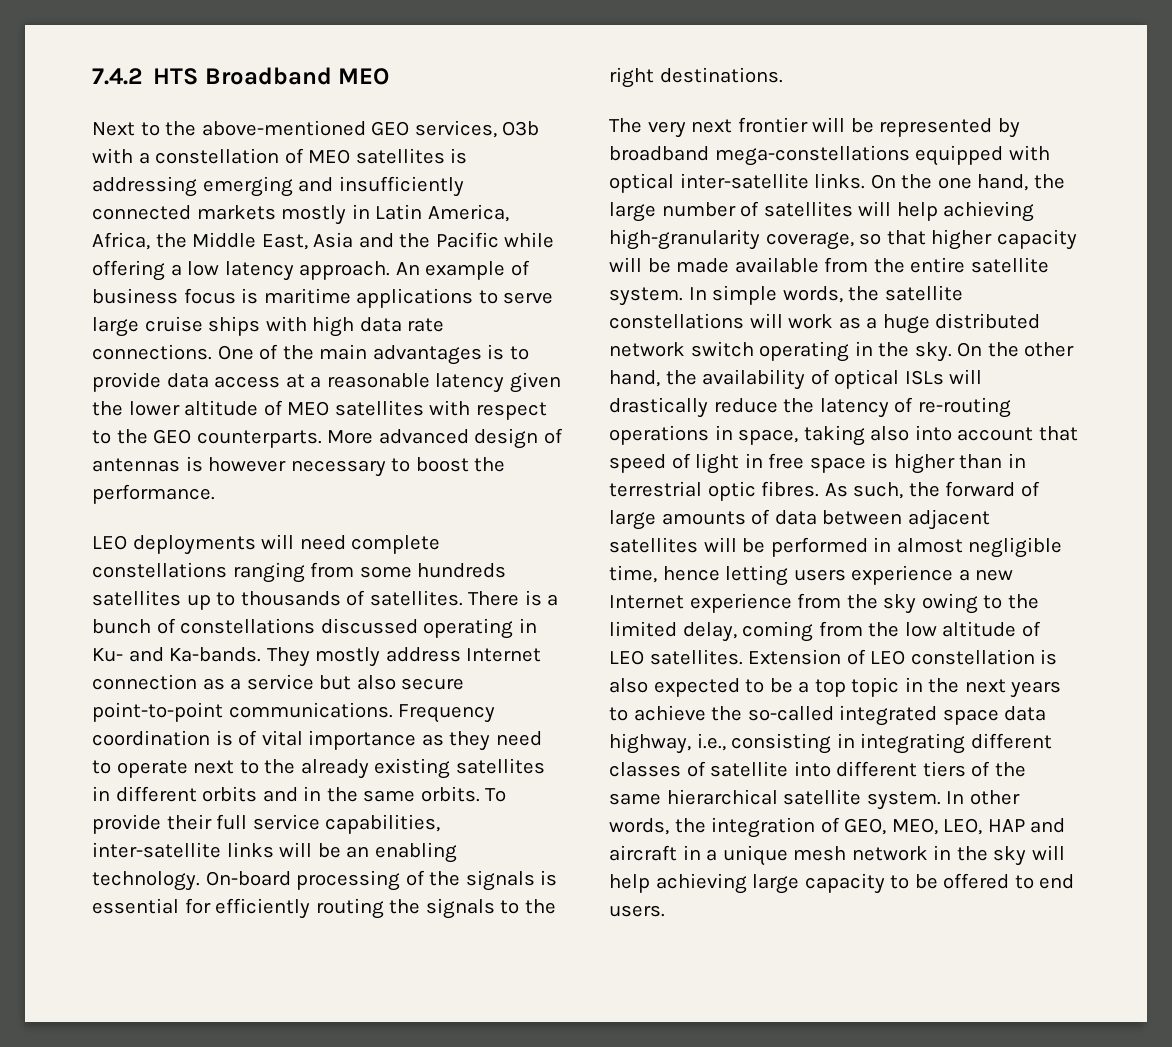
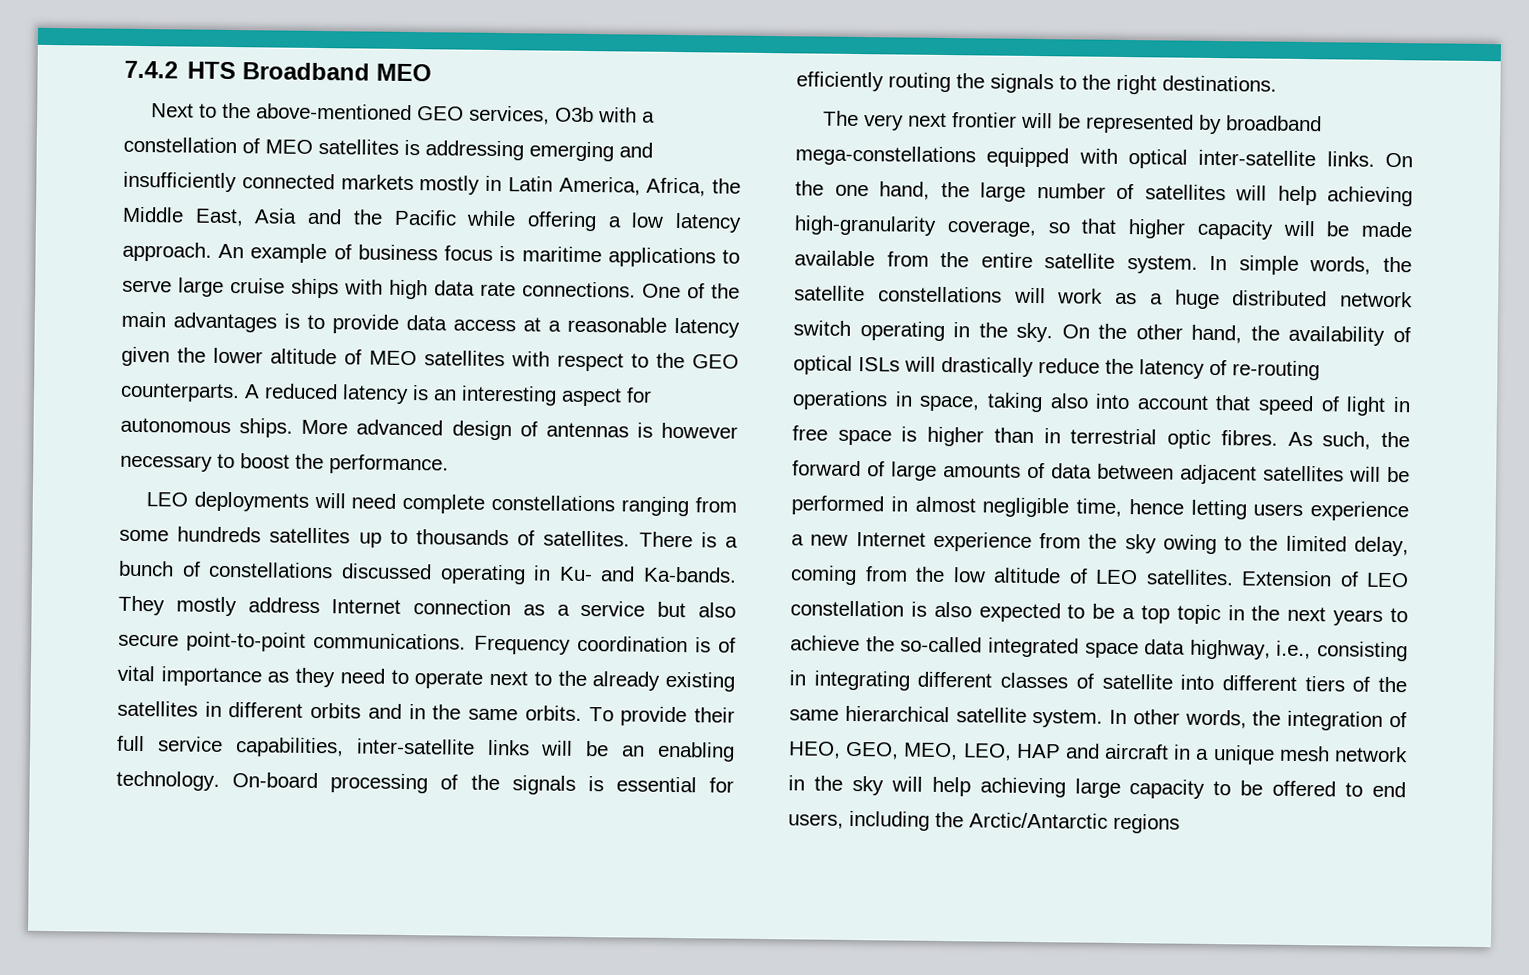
(322, 439) none -> [244,383,652,407] [120,417,294,438] A reduced latency is an interesting aspect for autonomous ships.
(840, 825) none -> [788,741,841,759] HEO,
[609,905,665,917] users. -> [788,810,1180,834] users, including the Arctic/Antarctic regions

